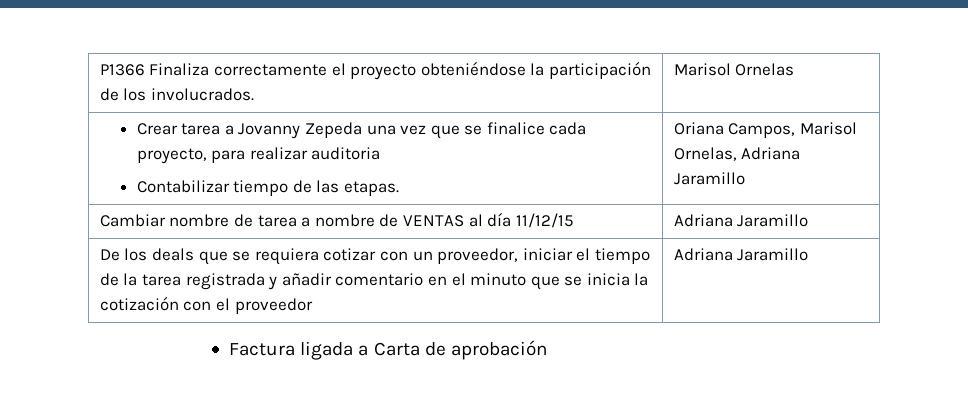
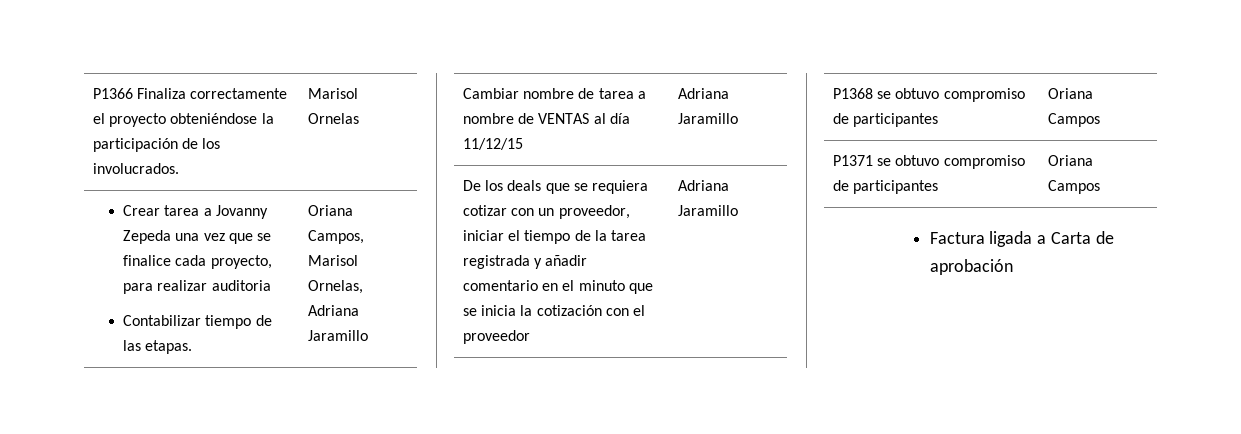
(809, 254) none -> [832,88,1025,102] [832,113,938,127] [1047,88,1093,99] [1047,113,1100,127] [832,155,1025,169] [832,180,938,194] [1047,155,1093,166] [1047,180,1100,194] // P1368 se obtuvo compromiso de participantes | Oriana Campos // P1371 se obtuvo compromiso de participantes | Oriana Campos

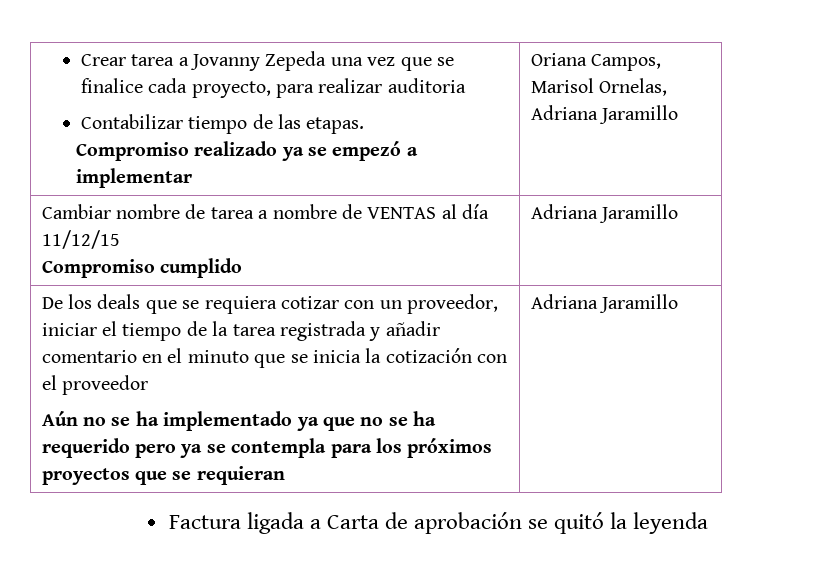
[92,88,288,99] [92,113,274,127] [92,138,221,152] [92,163,179,174] [307,88,358,99] [307,113,359,124] P1366 Finaliza correctamente el proyecto obteniéndose la participación de los involucrados. | Marisol Ornelas // -> (80, 60) none
(193, 347) none -> [75,141,418,161] [75,168,192,188] // Compromiso realizado ya se empezó a implementar
(523, 144) none -> [41,258,243,278] // Compromiso cumplido
[677,180,729,191] [677,205,738,216] [832,88,1025,102] [832,113,938,127] [1047,88,1093,99] [1047,113,1100,127] [832,155,1025,169] [832,180,938,194] [1047,155,1093,166] [1047,180,1100,194] | Adriana Jaramillo // P1368 se obtuvo compromiso de participantes | Oriana Campos // P1371 se obtuvo compromiso de participantes | Oriana Campos -> [41,411,437,431] [41,438,493,458] [41,466,285,485] [530,294,679,313] // Aún no se ha implementado ya que no se ha requerido pero ya se contempla para los próximos proyectos que se requieran | Adriana Jaramillo
(1013, 267) none -> [528,512,709,534] se quitó la leyenda

